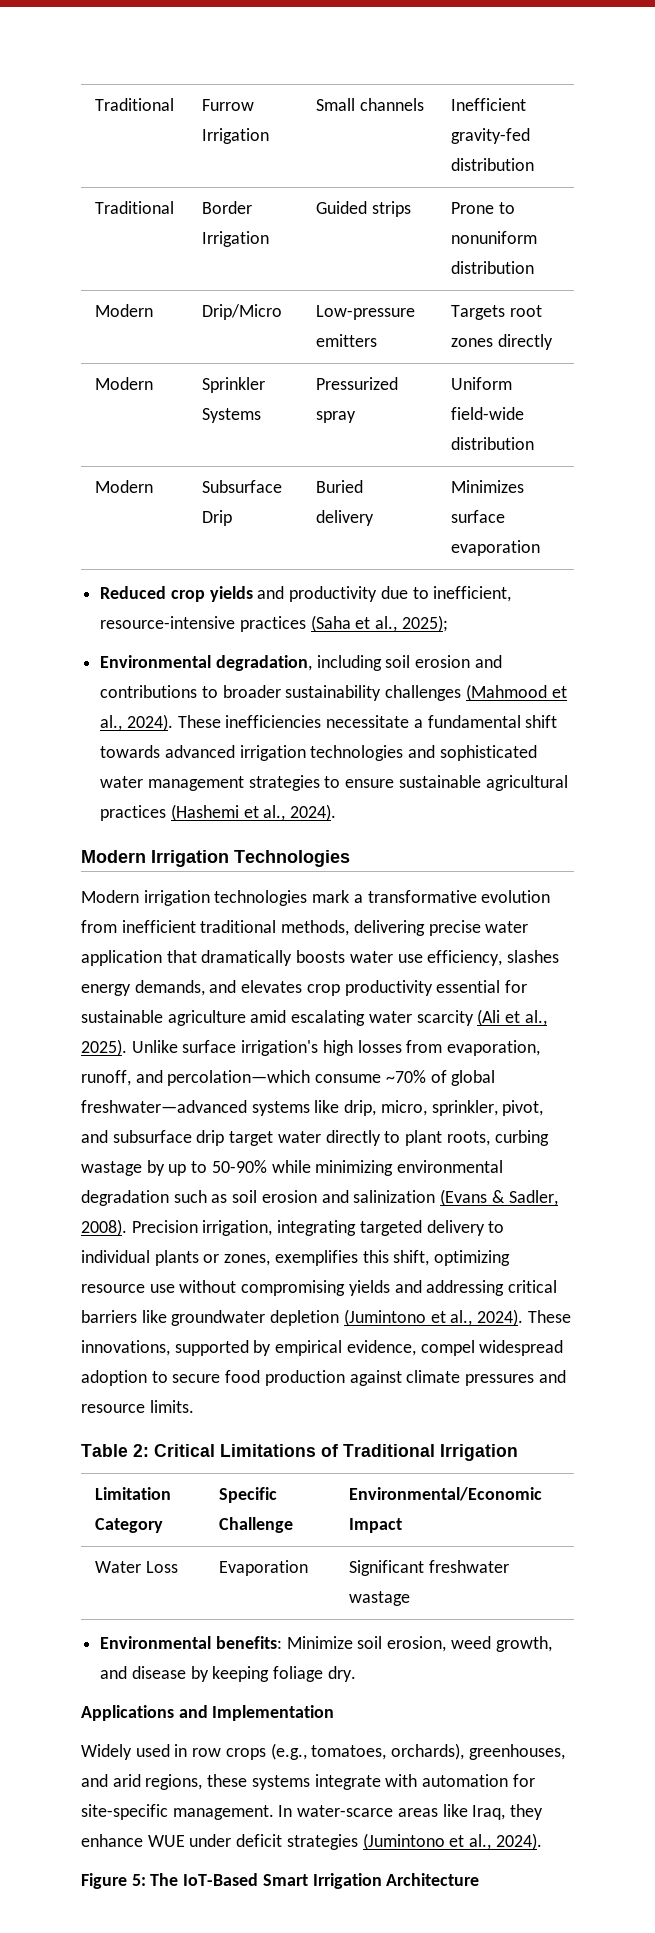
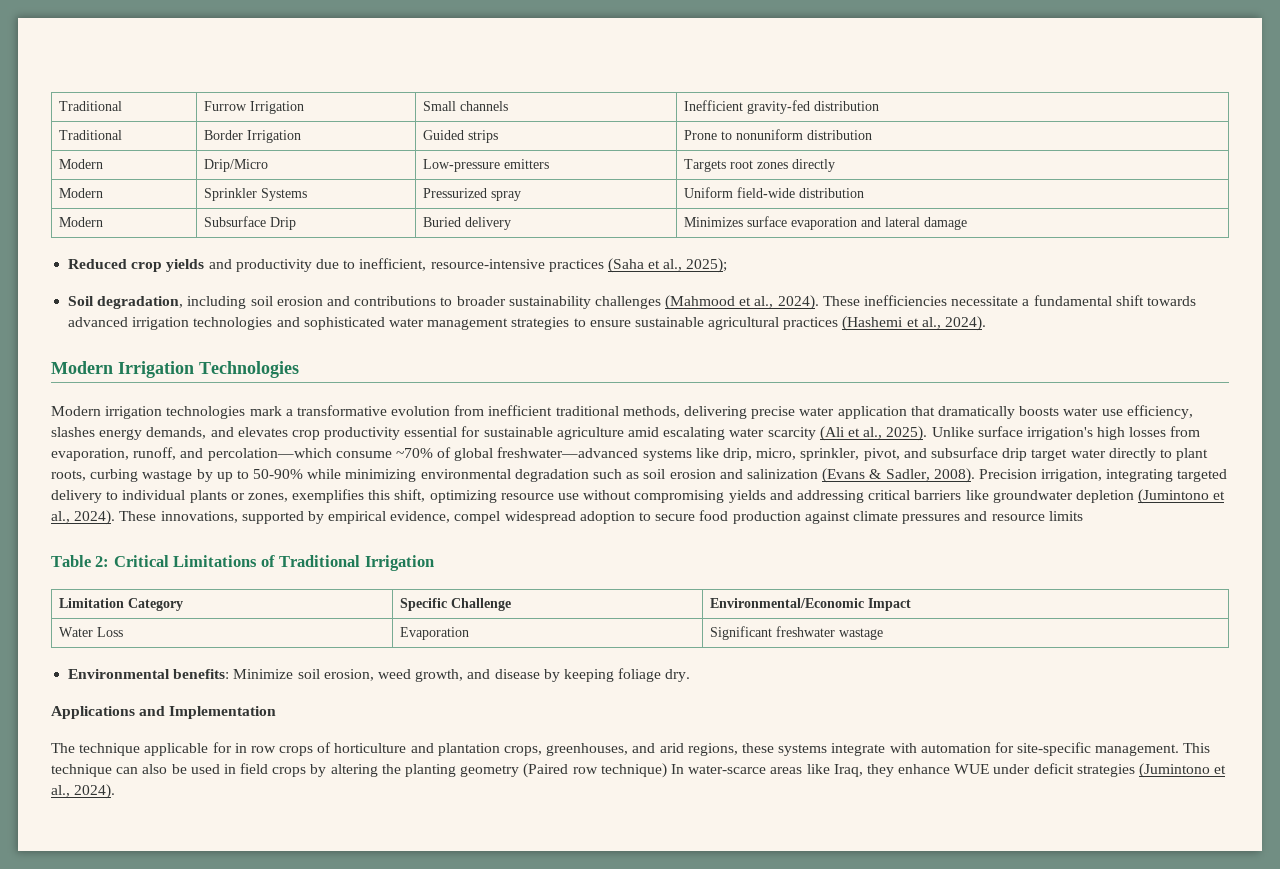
(540, 548) none -> [861,217,968,230] and lateral damage
[100,655,212,668] Environmental -> [68,296,95,306] Soil
[149,1400,194,1413] limits. -> [1048,511,1083,521] limits
[81,1743,465,1760] Widely used in row crops (e.g., tomatoes, orchards), -> [51,742,543,756] The technique applicable for in row crops of horticulture and plantation crops,
(274, 1812) none -> [1183,743,1211,753] [51,763,667,778] This technique can also be used in field crops by altering the planting geometry (Paired row technique)
[81,1873,480,1889] // Figure 5: The IoT-Based Smart Irrigation Architecture -> (116, 791) none

